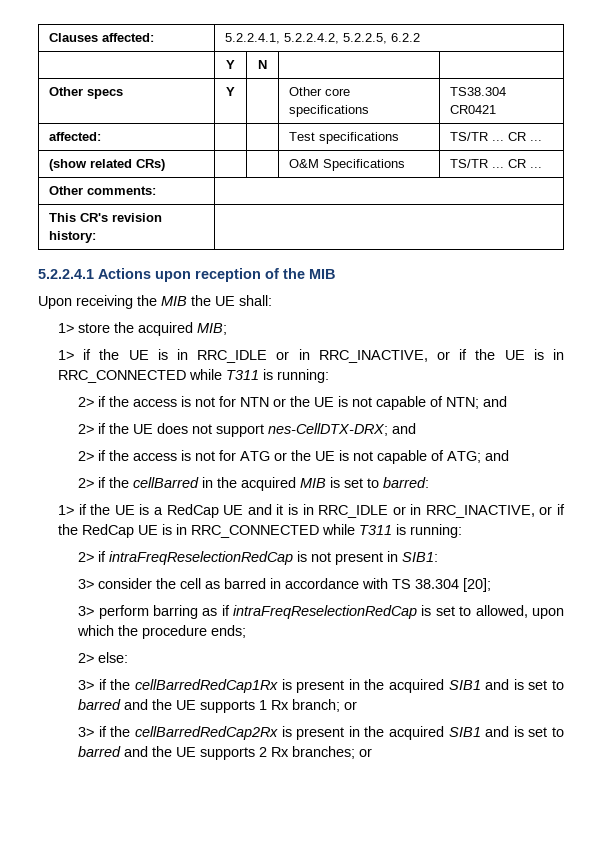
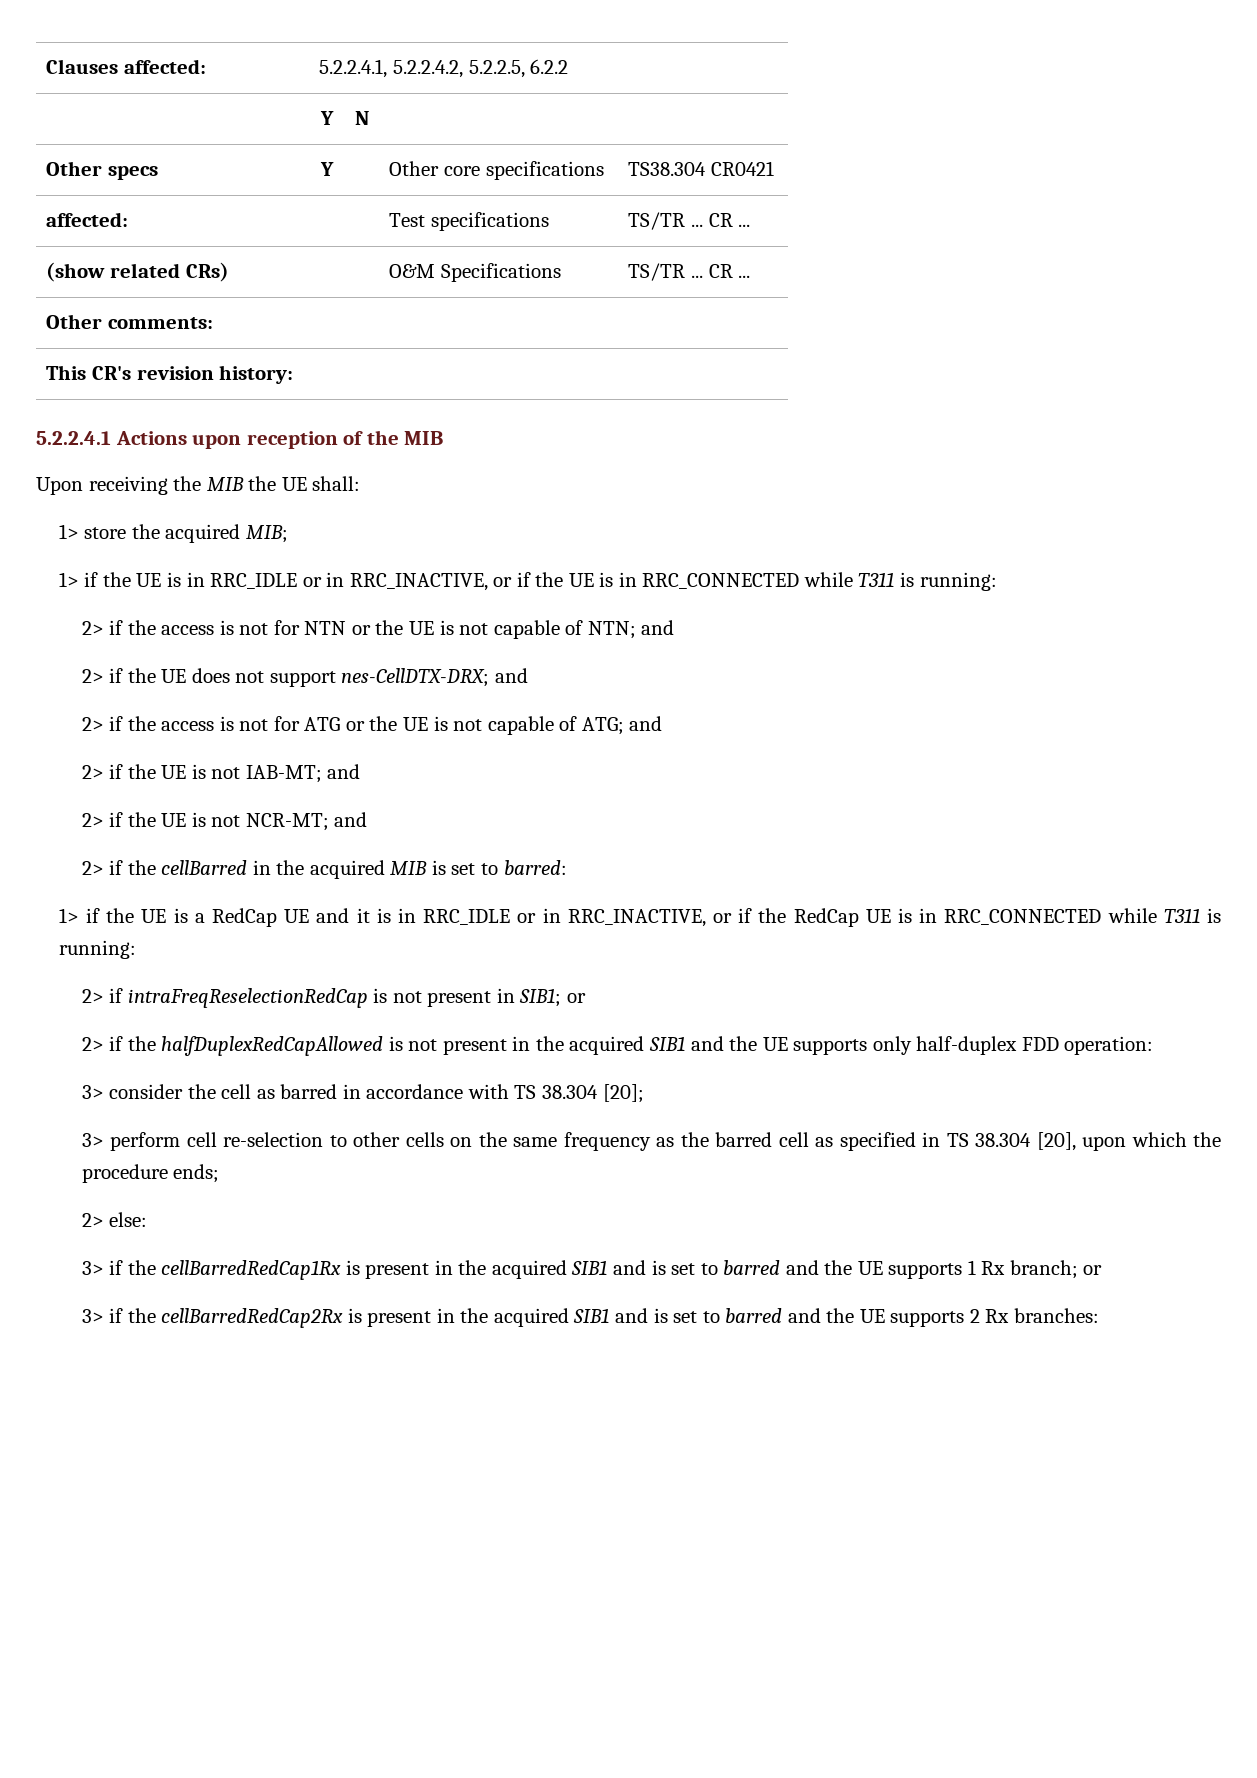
(510, 455) none -> [81,764,361,783] [81,812,368,831] // 2> if the UE is not IAB-MT; and // 2> if the UE is not NCR-MT; and
[402,552,439,562] SIB1: -> [519,988,586,1007] [81,1036,1154,1056] SIB1; or // 2> if the halfDuplexRedCapAllowed is not present in the acquired SIB1 and the UE supports only half-duplex FDD operation:
[152,605,528,619] barring as if intraFreqReselectionRedCap is set to allowed, -> [186,1132,1076,1151] cell re-selection to other cells on the same frequency as the barred cell as specified in TS 38.304 [20],
[292,746,373,759] branches; or -> [1013,1308,1099,1323] branches:

